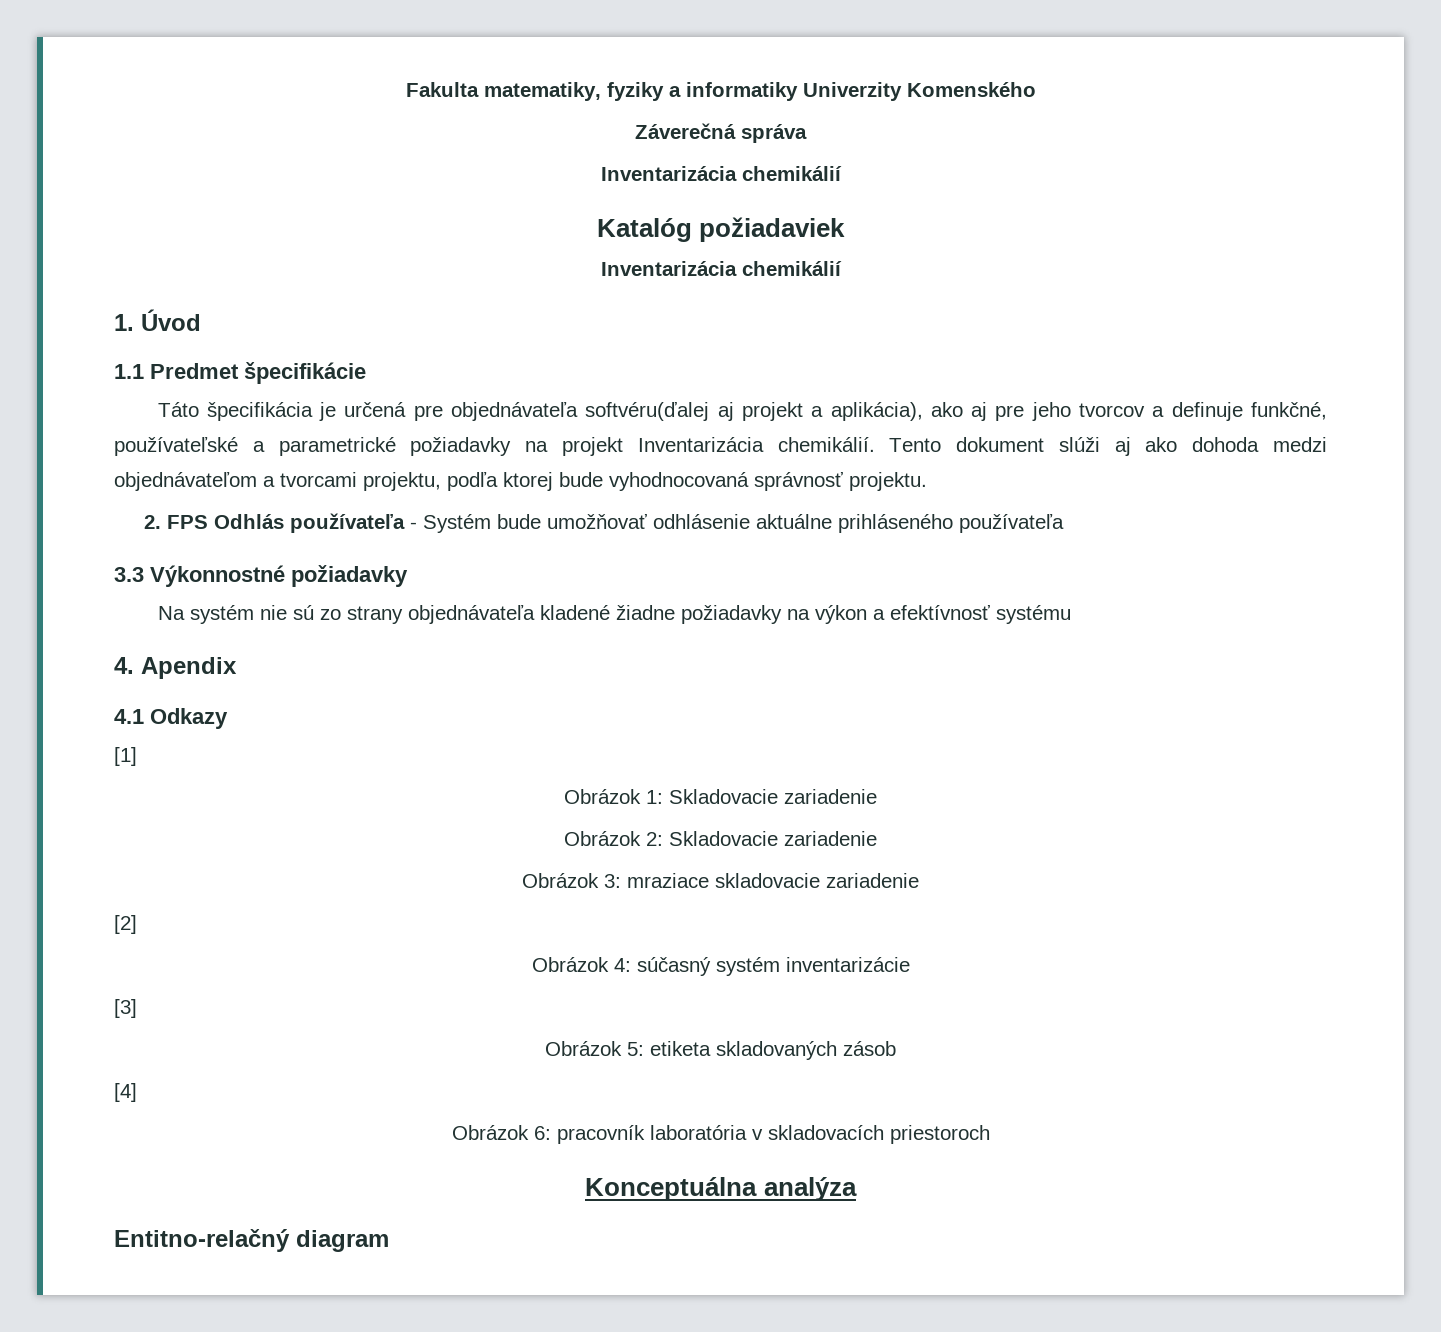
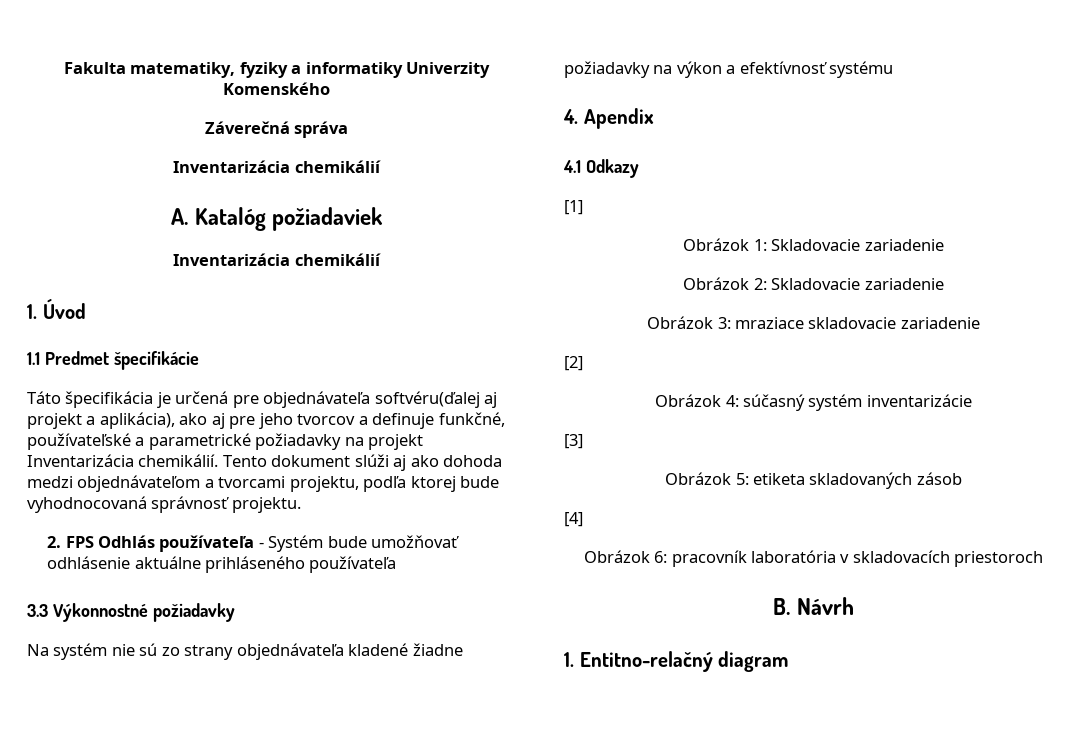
(842, 173) none -> [171,208,189,225] A.
[585,1177,857,1201] Konceptuálna analýza // -> [773,597,854,615] [564,652,574,667] B. Návrh // 1.

